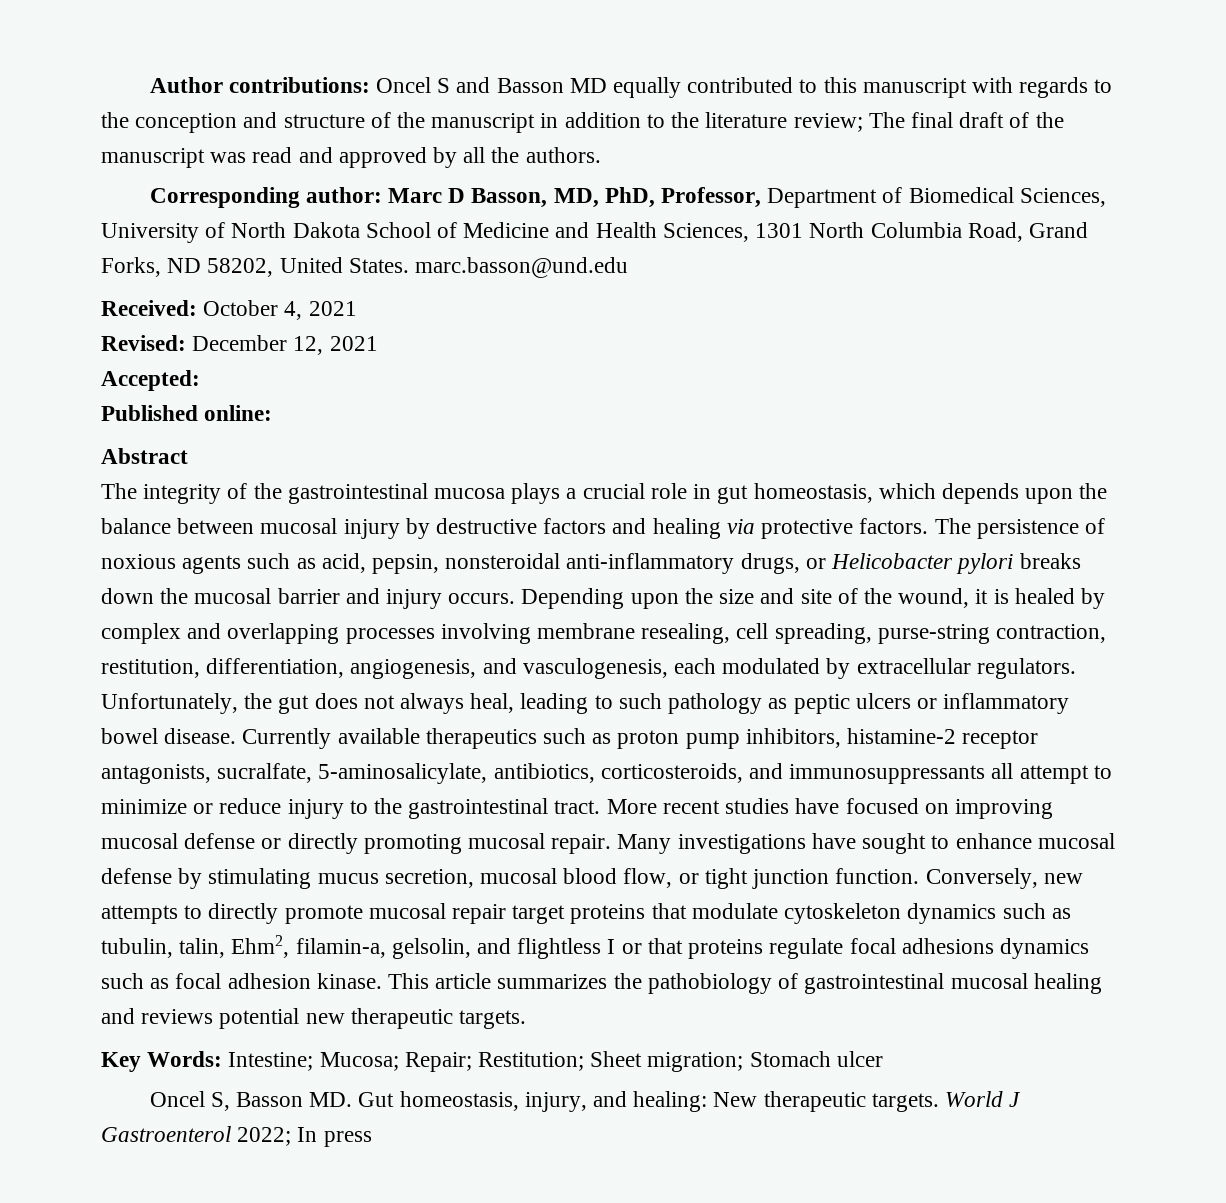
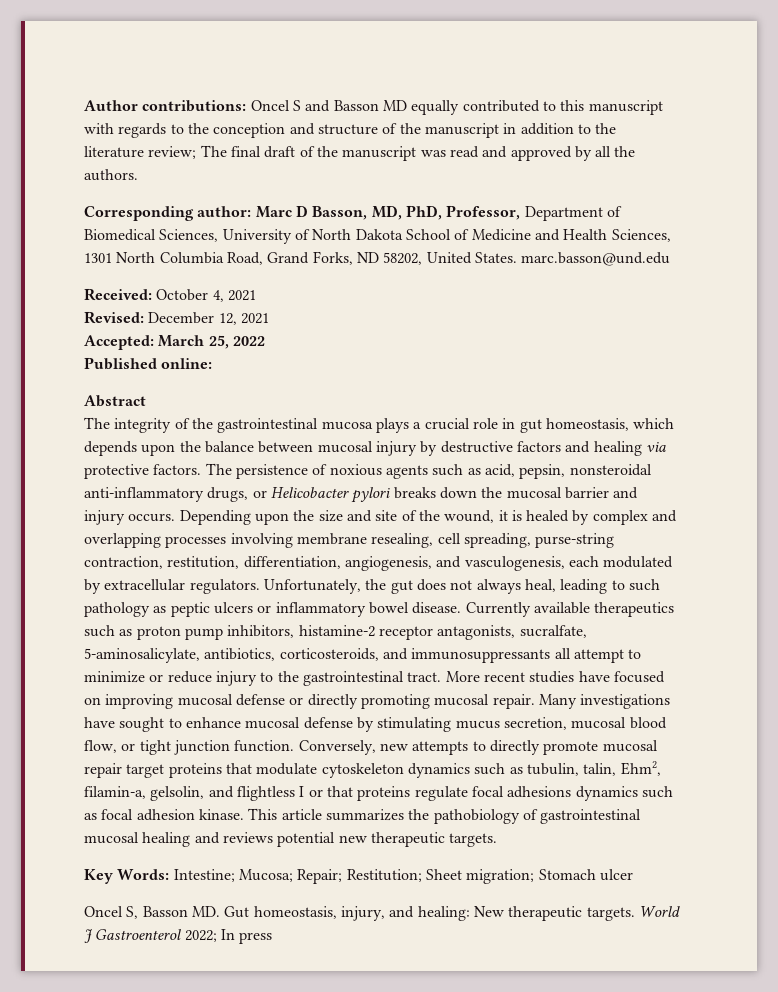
(200, 380) none -> [158,335,265,349] March 25, 2022

